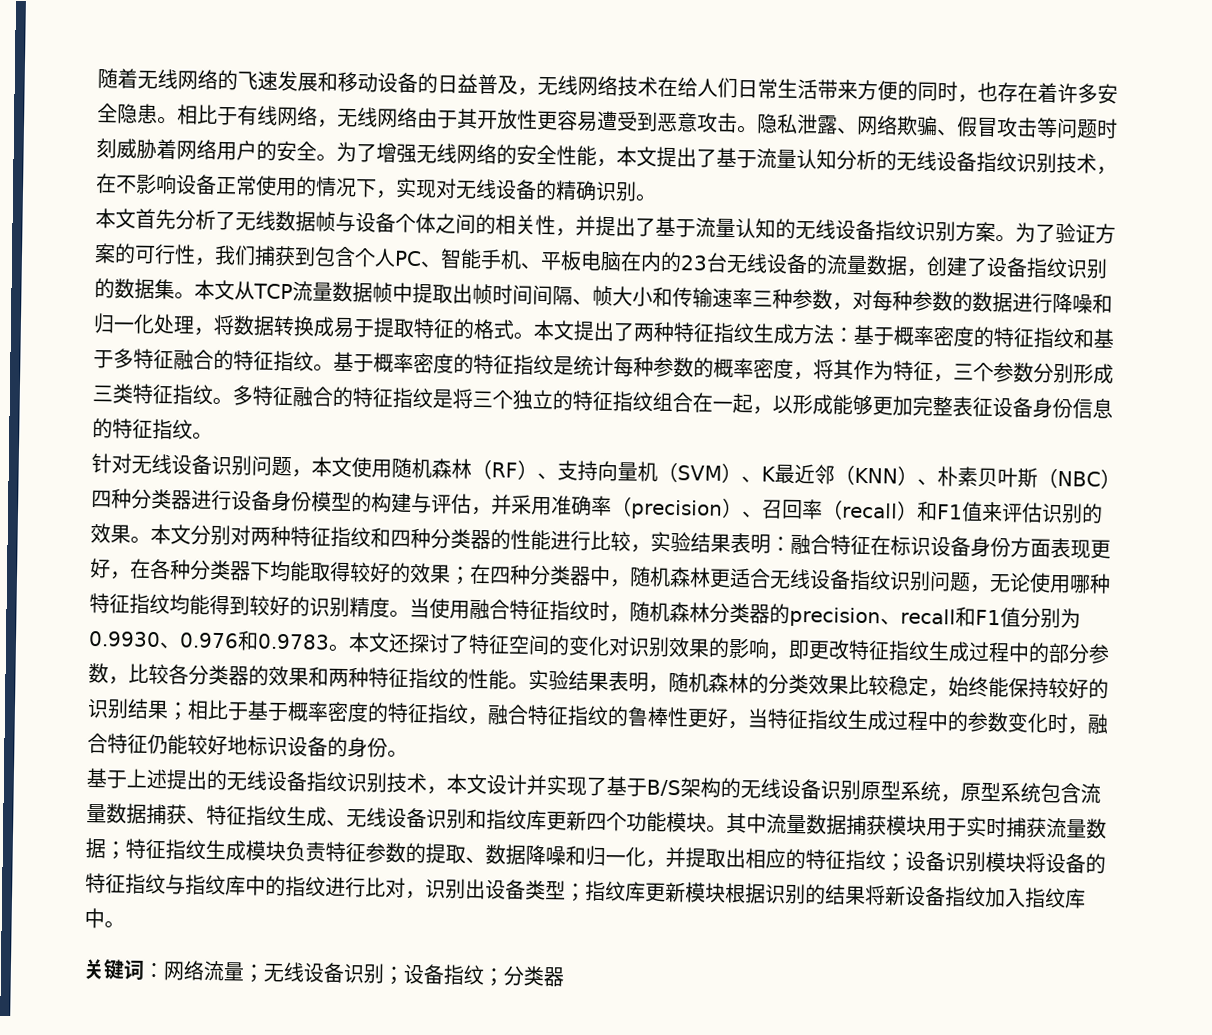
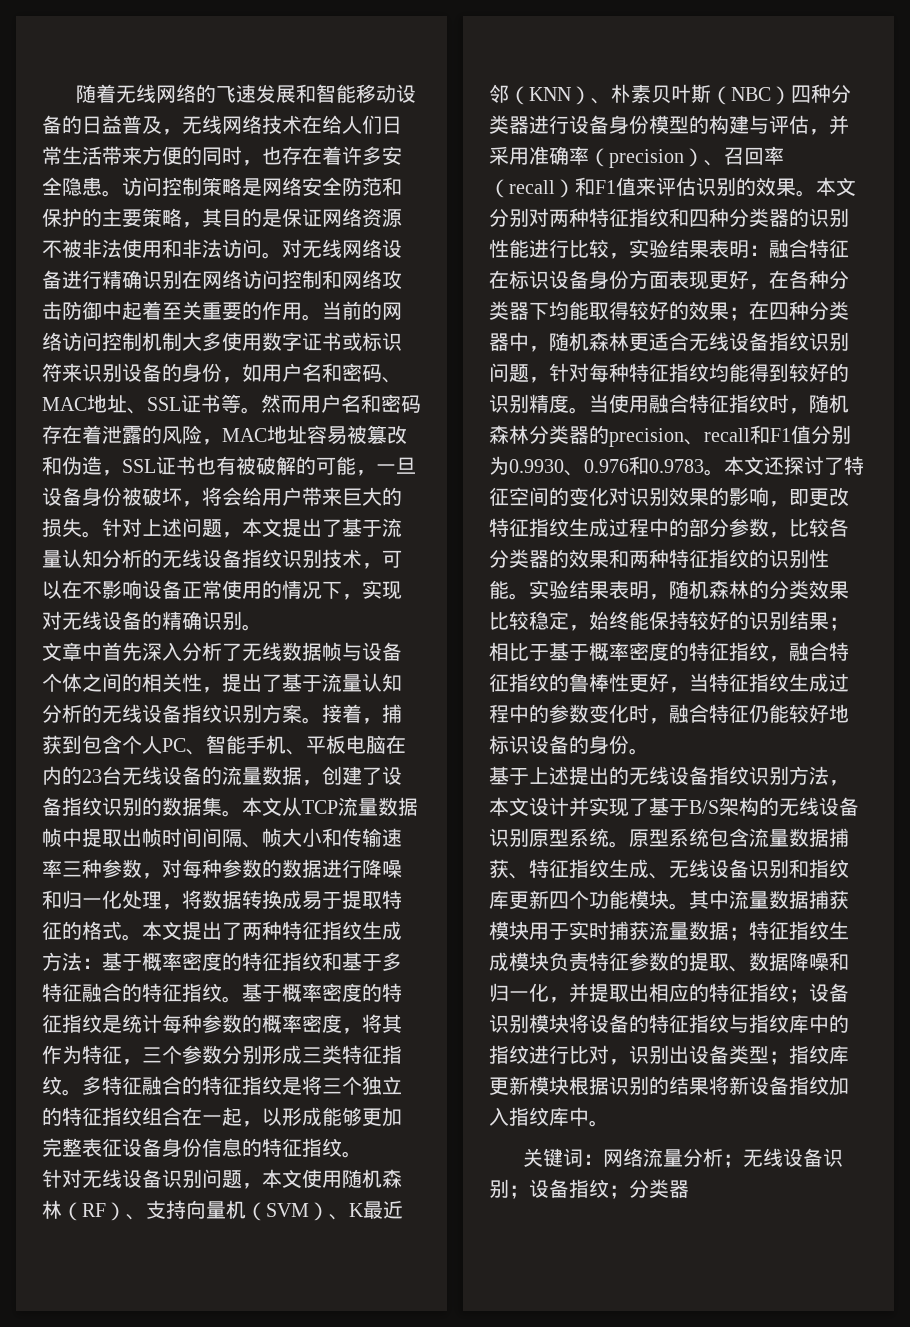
(338, 81) none -> [316,84,357,103] 智能
[177,104,1118,139] [96,138,597,166] 相比于有线网络，无线网络由于其开放性更容易遭受到恶意攻击。隐私泄露、网络欺骗、假冒攻击等问题时刻威胁着网络用户的安全。为了增强无线网络的安全性能 -> [122,177,402,196] [42,208,402,228] [42,239,402,259] [42,270,402,289] [42,301,402,321] [42,332,402,351] [42,363,402,383] [42,394,421,414] [42,425,407,445] [42,456,416,476] [42,487,402,507] [42,518,222,538] 访问控制策略是网络安全防范和保护的主要策略，其目的是保证网络资源不被非法使用和非法访问。对无线网络设备进行精确识别在网络访问控制和网络攻击防御中起着至关重要的作用。当前的网络访问控制机制大多使用数字证书或标识符来识别设备的身份，如用户名和密码、MAC地址、SSL证书等。然而用户名和密码存在着泄露的风险，MAC地址容易被篡改和伪造，SSL证书也有被破解的可能，一旦设备身份被破坏，将会给用户带来巨大的损失。针对上述问题
(1117, 170) none -> [382,550,402,568] [42,580,62,599] 可以
[95,208,176,230] 本文首先 -> [42,642,182,661] 文章中首先深入
[575,215,776,239] 并提出了基于流量认知 -> [222,673,402,692] [42,704,82,723] 提出了基于流量认知分析
[1015,222,1116,244] [94,243,256,266] 为了验证方案的可行性，我们 -> [322,704,382,724] 接着，
(511, 539) none -> [809,208,849,227] 识别
[989,572,1091,594] 无论使用哪 -> [549,363,609,382] 针对每
(469, 678) none -> [769,549,809,568] 识别
[386,772,428,794] 技术 -> [789,766,829,785] 方法
[940,794,961,803] ， -> [609,841,629,848] 。
(245, 972) none -> [683,1148,724,1167] 分析

